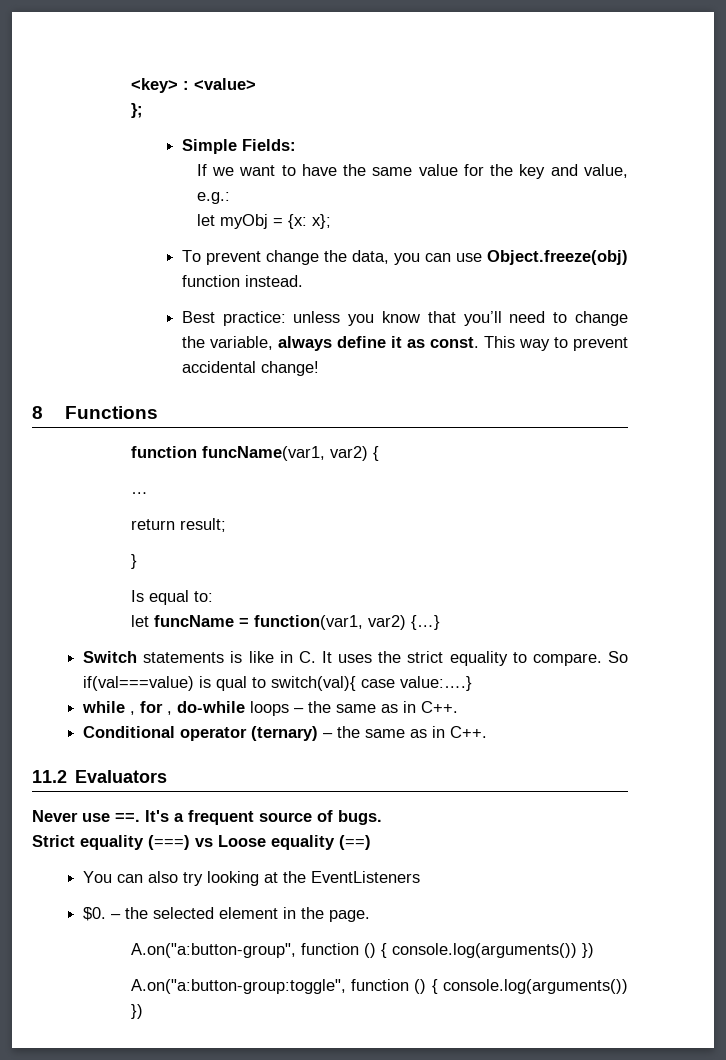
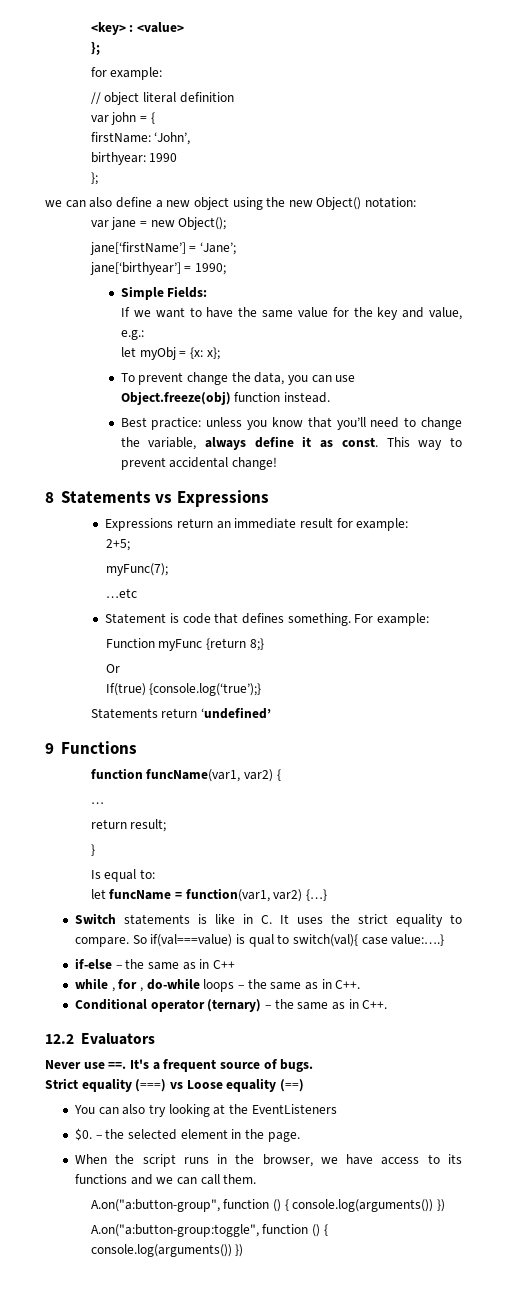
(143, 110) none -> [90,67,163,80] [90,92,234,105] [90,112,155,125] [90,132,191,145] [90,152,178,165] [90,172,98,185] [45,197,417,210] [90,217,227,230] [89,242,236,255] [89,262,226,275] // for example: // // object literal definition // var john = { // firstName: ‘John’, // birthyear: 1990 // }; // we can also define a new object using the new Object() notation: // var jane = new Object(); // jane[‘firstName’] = ‘Jane’; // jane[‘birthyear’] = 1990;
(43, 412) none -> [60,490,269,507] [105,518,409,531] [105,539,130,551] [105,563,168,576] [105,588,137,598] [105,613,429,626] [105,638,264,651] [105,664,120,673] [105,683,262,696] [90,707,271,719] [45,743,54,754] Statements vs Expressions // Expressions return an immediate result for example: // 2+5; // myFunc(7); // …etc // Statement is code that defines something. For example: // Function myFunc {return 8;} // Or // If(true) {console.log(‘true’);} // Statements return ‘undefined’ // 9
(473, 683) none -> [75,958,235,970] // if-else – the same as in C++
[32,770,67,783] 11.2 -> [45,1034,74,1044] 12.2
(371, 916) none -> [75,1154,462,1167] [75,1174,257,1185] // When the script runs in the browser, we have access to its functions and we can call them.

